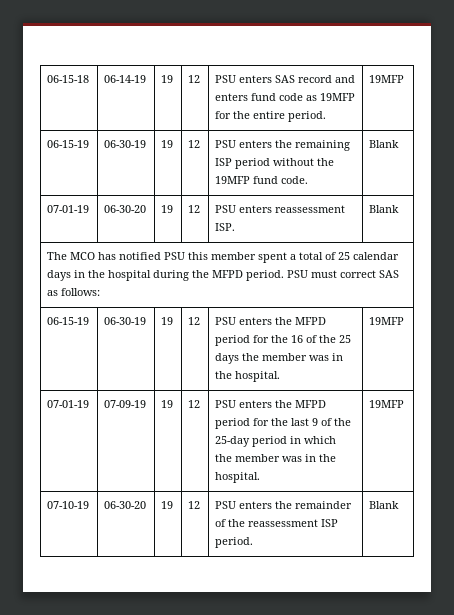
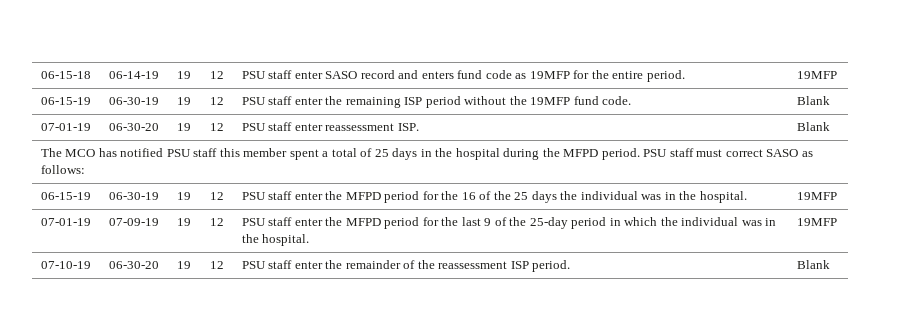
[239,75,296,83] enters SAS -> [268,70,358,79] staff enter SASO
[239,140,273,148] enters -> [268,96,323,105] staff enter
[239,205,273,213] enters -> [268,122,323,131] staff enter
(186, 256) none -> [193,148,218,157] staff
[353,252,400,260] calendar -> (389, 153) none
(309, 274) none -> [669,148,694,157] staff
[379,270,400,278] SAS -> [766,149,799,157] SASO
[239,317,273,325] enters -> [268,191,323,200] staff enter
[262,353,308,361] member -> [580,191,638,200] individual
[239,400,273,408] enters -> [268,217,323,226] staff enter
[235,454,281,462] member -> [681,217,739,226] individual
[239,501,273,509] enters -> [268,260,323,269] staff enter

